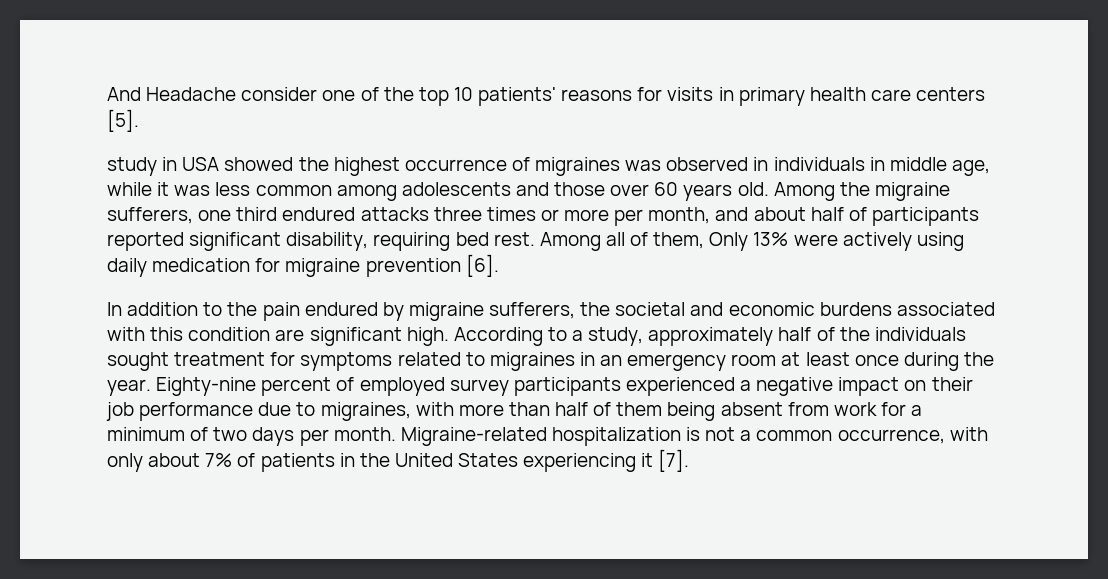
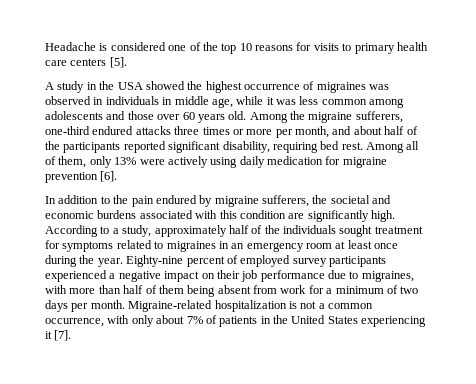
[107,87,318,101] And Headache consider -> [45,42,166,51] Headache is considered
[478,87,557,106] patients' -> (252, 47) none
[718,87,734,101] in -> [342,43,352,51] to
(139, 120) none -> [45,82,54,90] A
(178, 164) none -> [99,81,115,90] the
[198,207,278,221] one third -> [45,126,90,135] one-third
(867, 214) none -> [45,141,60,150] the
[709,232,749,251] Only -> [89,156,112,168] only
[309,327,402,346] significant -> [307,210,369,222] significantly

